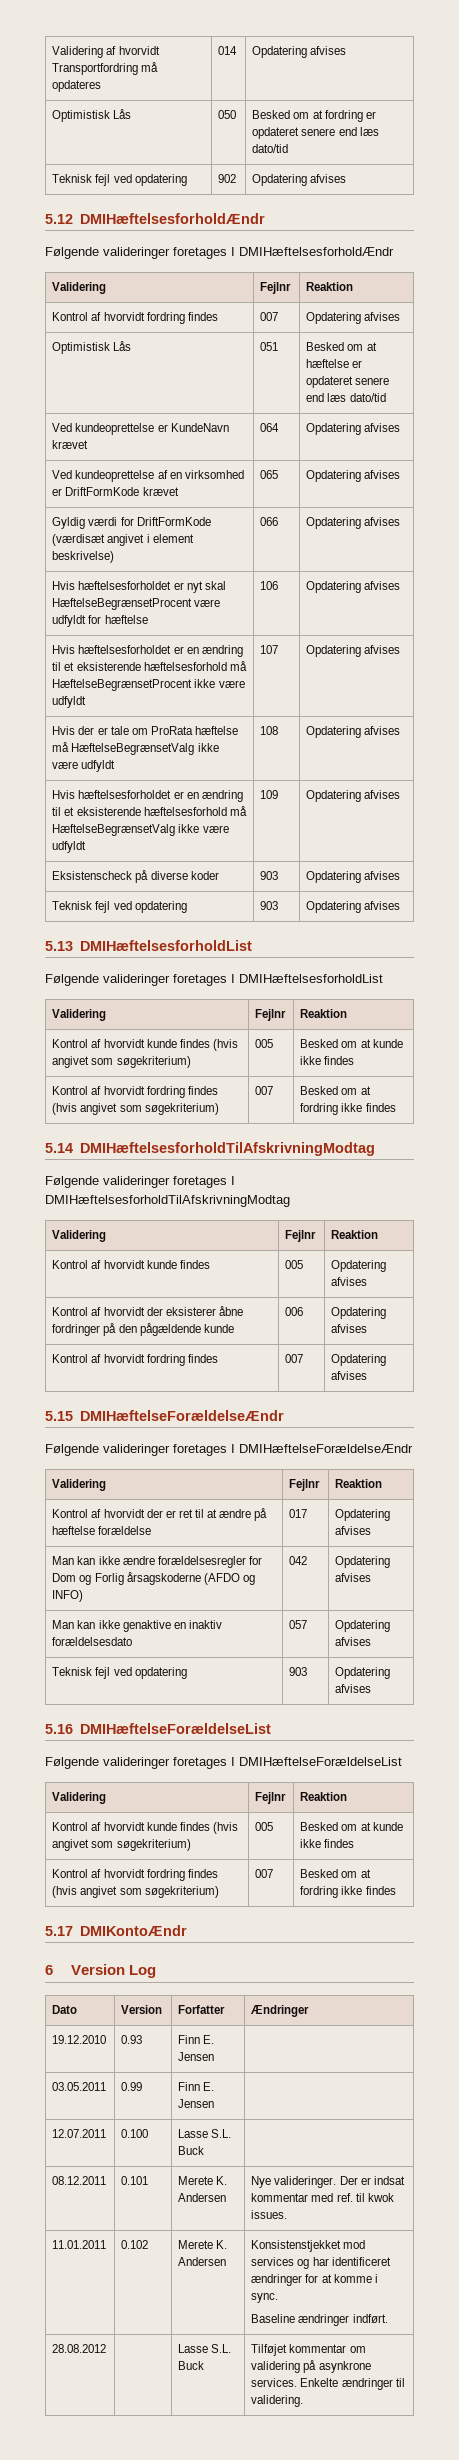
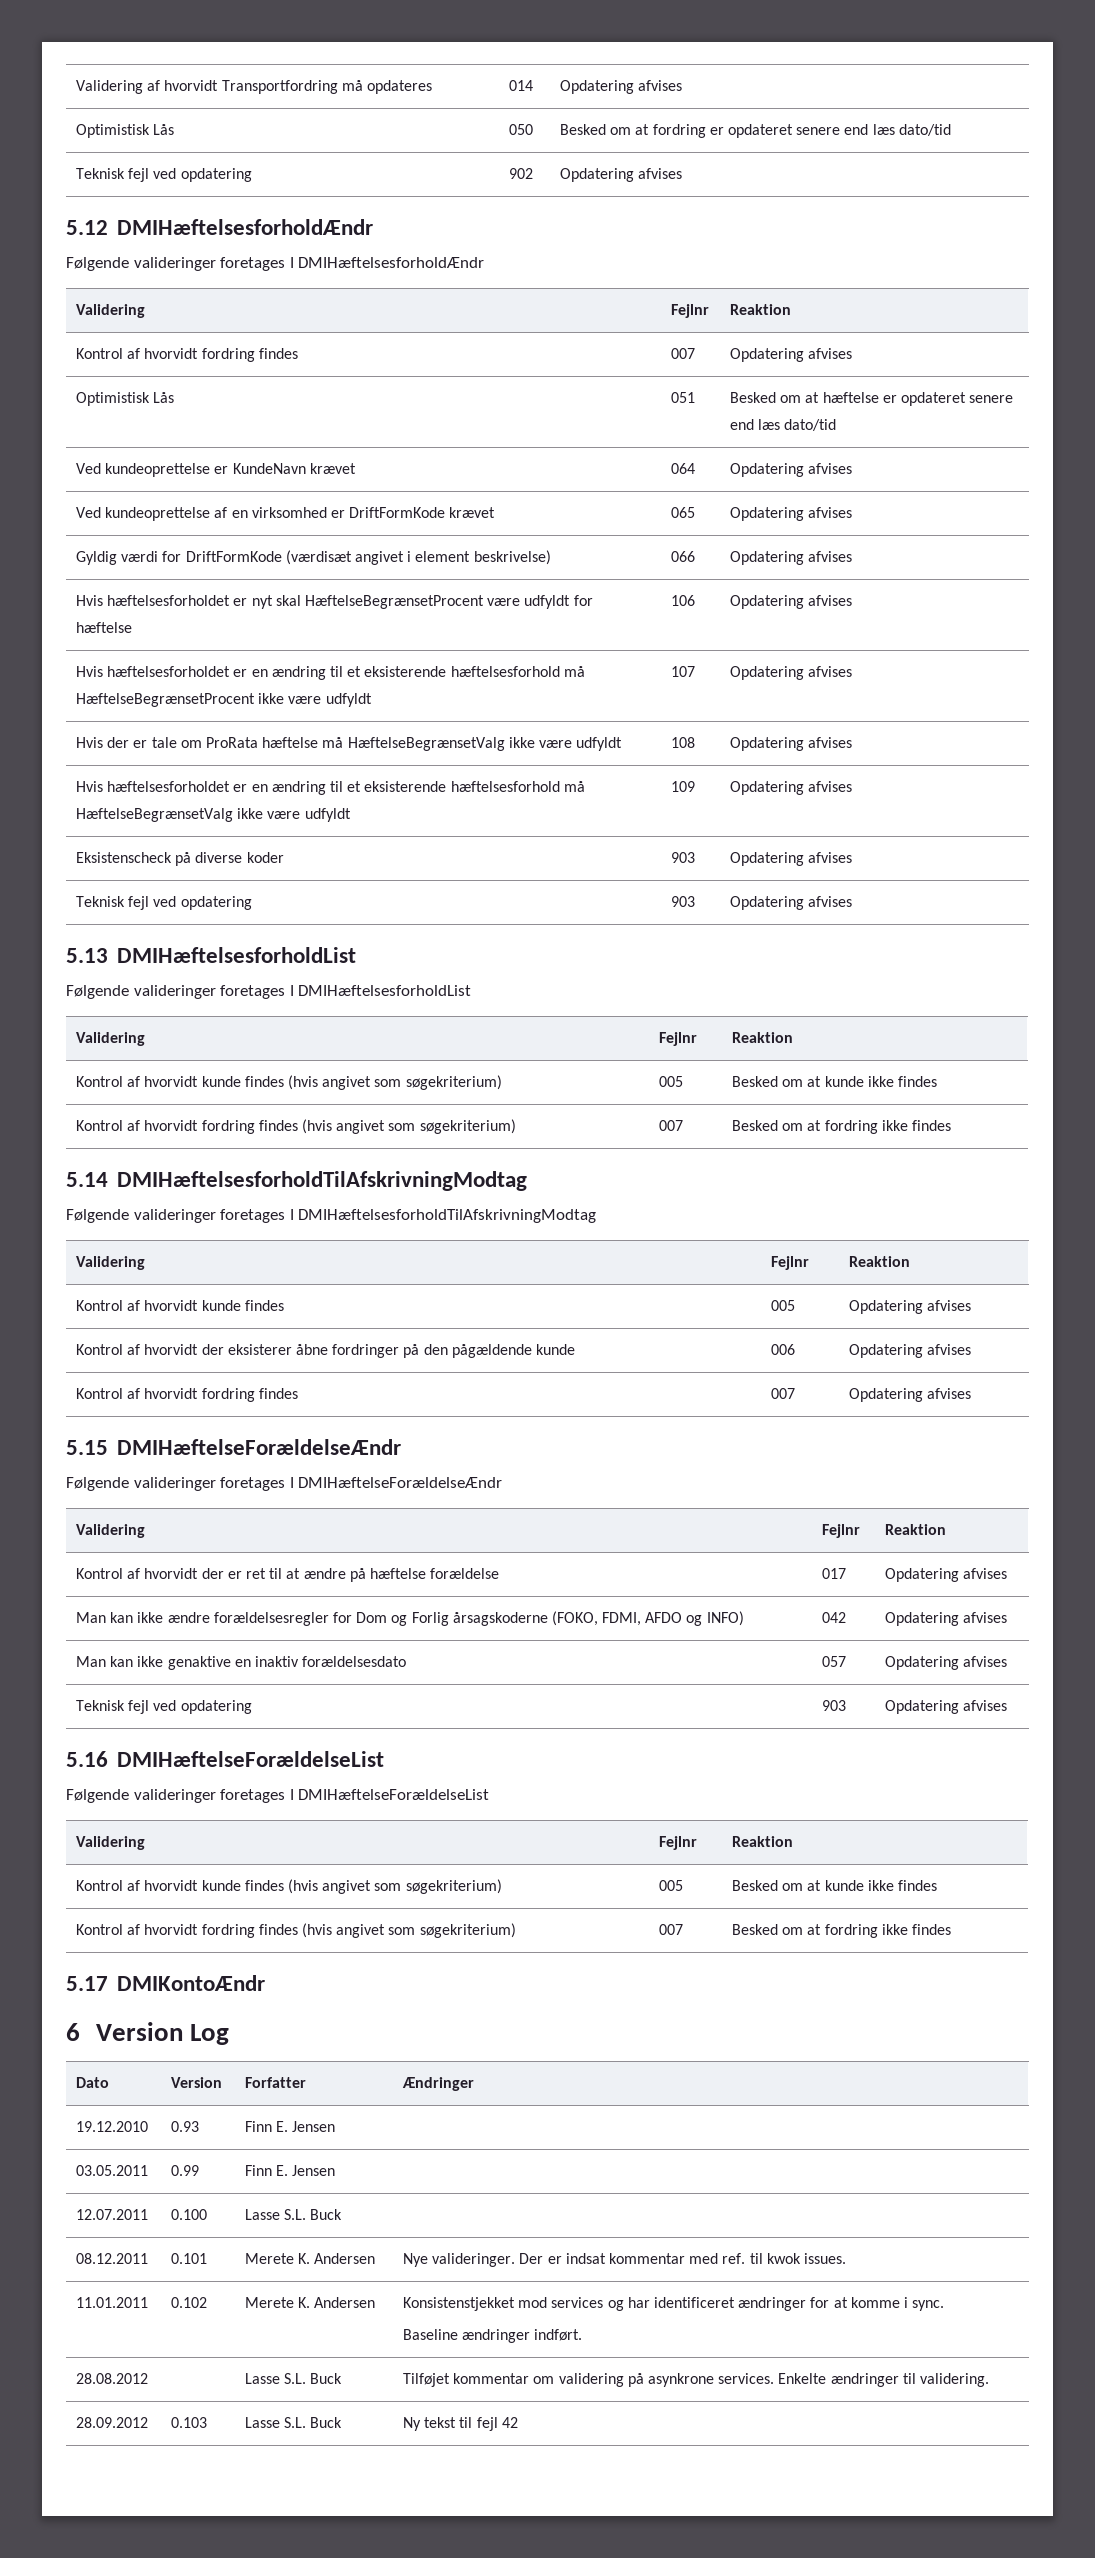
[203,1573,240,1585] (AFDO -> [551,1611,683,1626] (FOKO, FDMI, AFDO
(304, 2401) none -> [76,2417,149,2428] [171,2417,208,2428] [245,2417,343,2428] [403,2417,518,2431] // 28.09.2012 | 0.103 | Lasse S.L. Buck | Ny tekst til fejl 42

